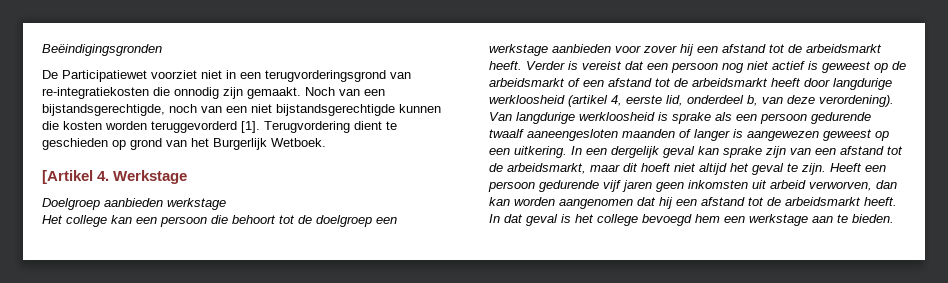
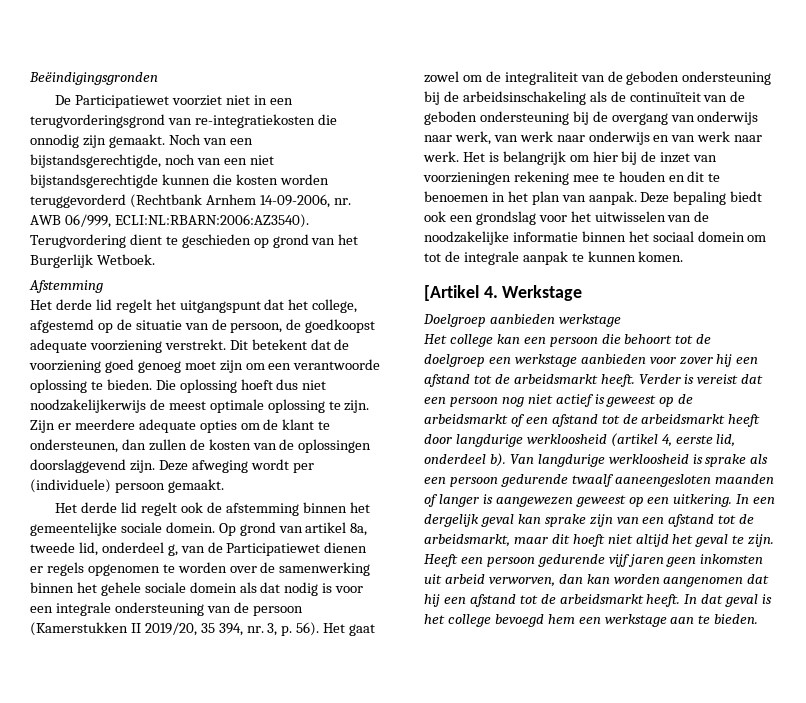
[241,121,260,133] [1]. -> [129,194,351,208] [30,214,309,228] (Rechtbank Arnhem 14-09-2006, nr. AWB 06/999, ECLI:NL:RBARN:2006:AZ3540).
(326, 142) none -> [29,280,103,293] [30,299,358,313] [30,319,376,333] [30,339,350,353] [29,359,381,373] [30,379,327,393] [30,399,370,413] [30,419,331,433] [30,439,372,453] [30,459,314,473] [30,479,224,493] [55,502,370,516] [30,522,368,536] [30,542,368,556] [30,562,371,576] [30,582,364,596] [30,602,303,616] [30,622,376,636] [424,71,772,85] [424,91,746,105] [424,111,759,125] [424,131,763,145] [423,151,718,165] [423,171,721,185] [424,191,763,205] [424,211,710,225] [424,231,767,245] [424,251,684,265] // Afstemming // Het derde lid regelt het uitgangspunt dat het college, afgestemd op de situatie van de persoon, de goedkoopst adequate voorziening verstrekt. Dit betekent dat de voorziening goed genoeg moet zijn om een verantwoorde oplossing te bieden. Die oplossing hoeft dus niet noodzakelijkerwijs de meest optimale oplossing te zijn. Zijn er meerdere adequate opties om de klant te ondersteunen, dan zullen de kosten van de oplossingen doorslaggevend zijn. Deze afweging wordt per (individuele) persoon gemaakt. // Het derde lid regelt ook de afstemming binnen het gemeentelijke sociale domein. Op grond van artikel 8a, tweede lid, onderdeel g, van de Participatiewet dienen er regels opgenomen te worden over de samenwerking binnen het gehele sociale domein als dat nodig is voor een integrale ondersteuning van de persoon (Kamerstukken II 2019/20, 35 394, nr. 3, p. 56). Het gaat zowel om de integraliteit van de geboden ondersteuning bij de arbeidsinschakeling als de continuïteit van de geboden ondersteuning bij de overgang van onderwijs naar werk, van werk naar onderwijs en van werk naar werk. Het is belangrijk om hier bij de inzet van voorzieningen rekening mee te houden en dit te benoemen in het plan van aanpak. Deze bepaling biedt ook een grondslag voor het uitwisselen van de noodzakelijke informatie binnen het sociaal domein om tot de integrale aanpak te kunnen komen.
[747,95,894,107] b, van deze verordening). -> [489,453,506,467] b).

